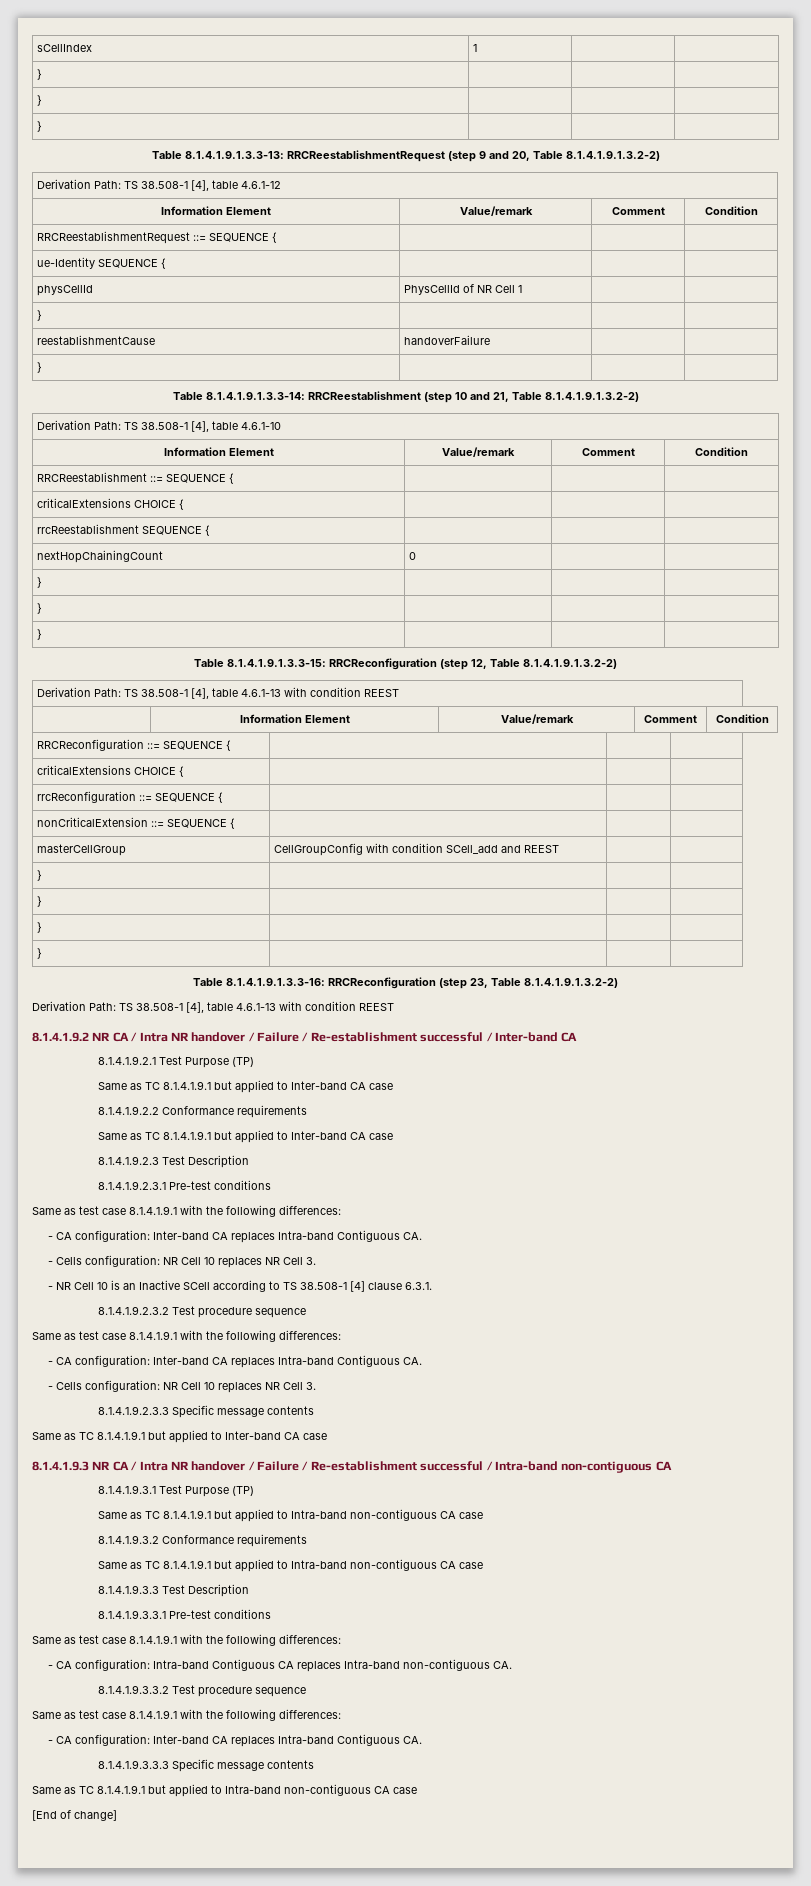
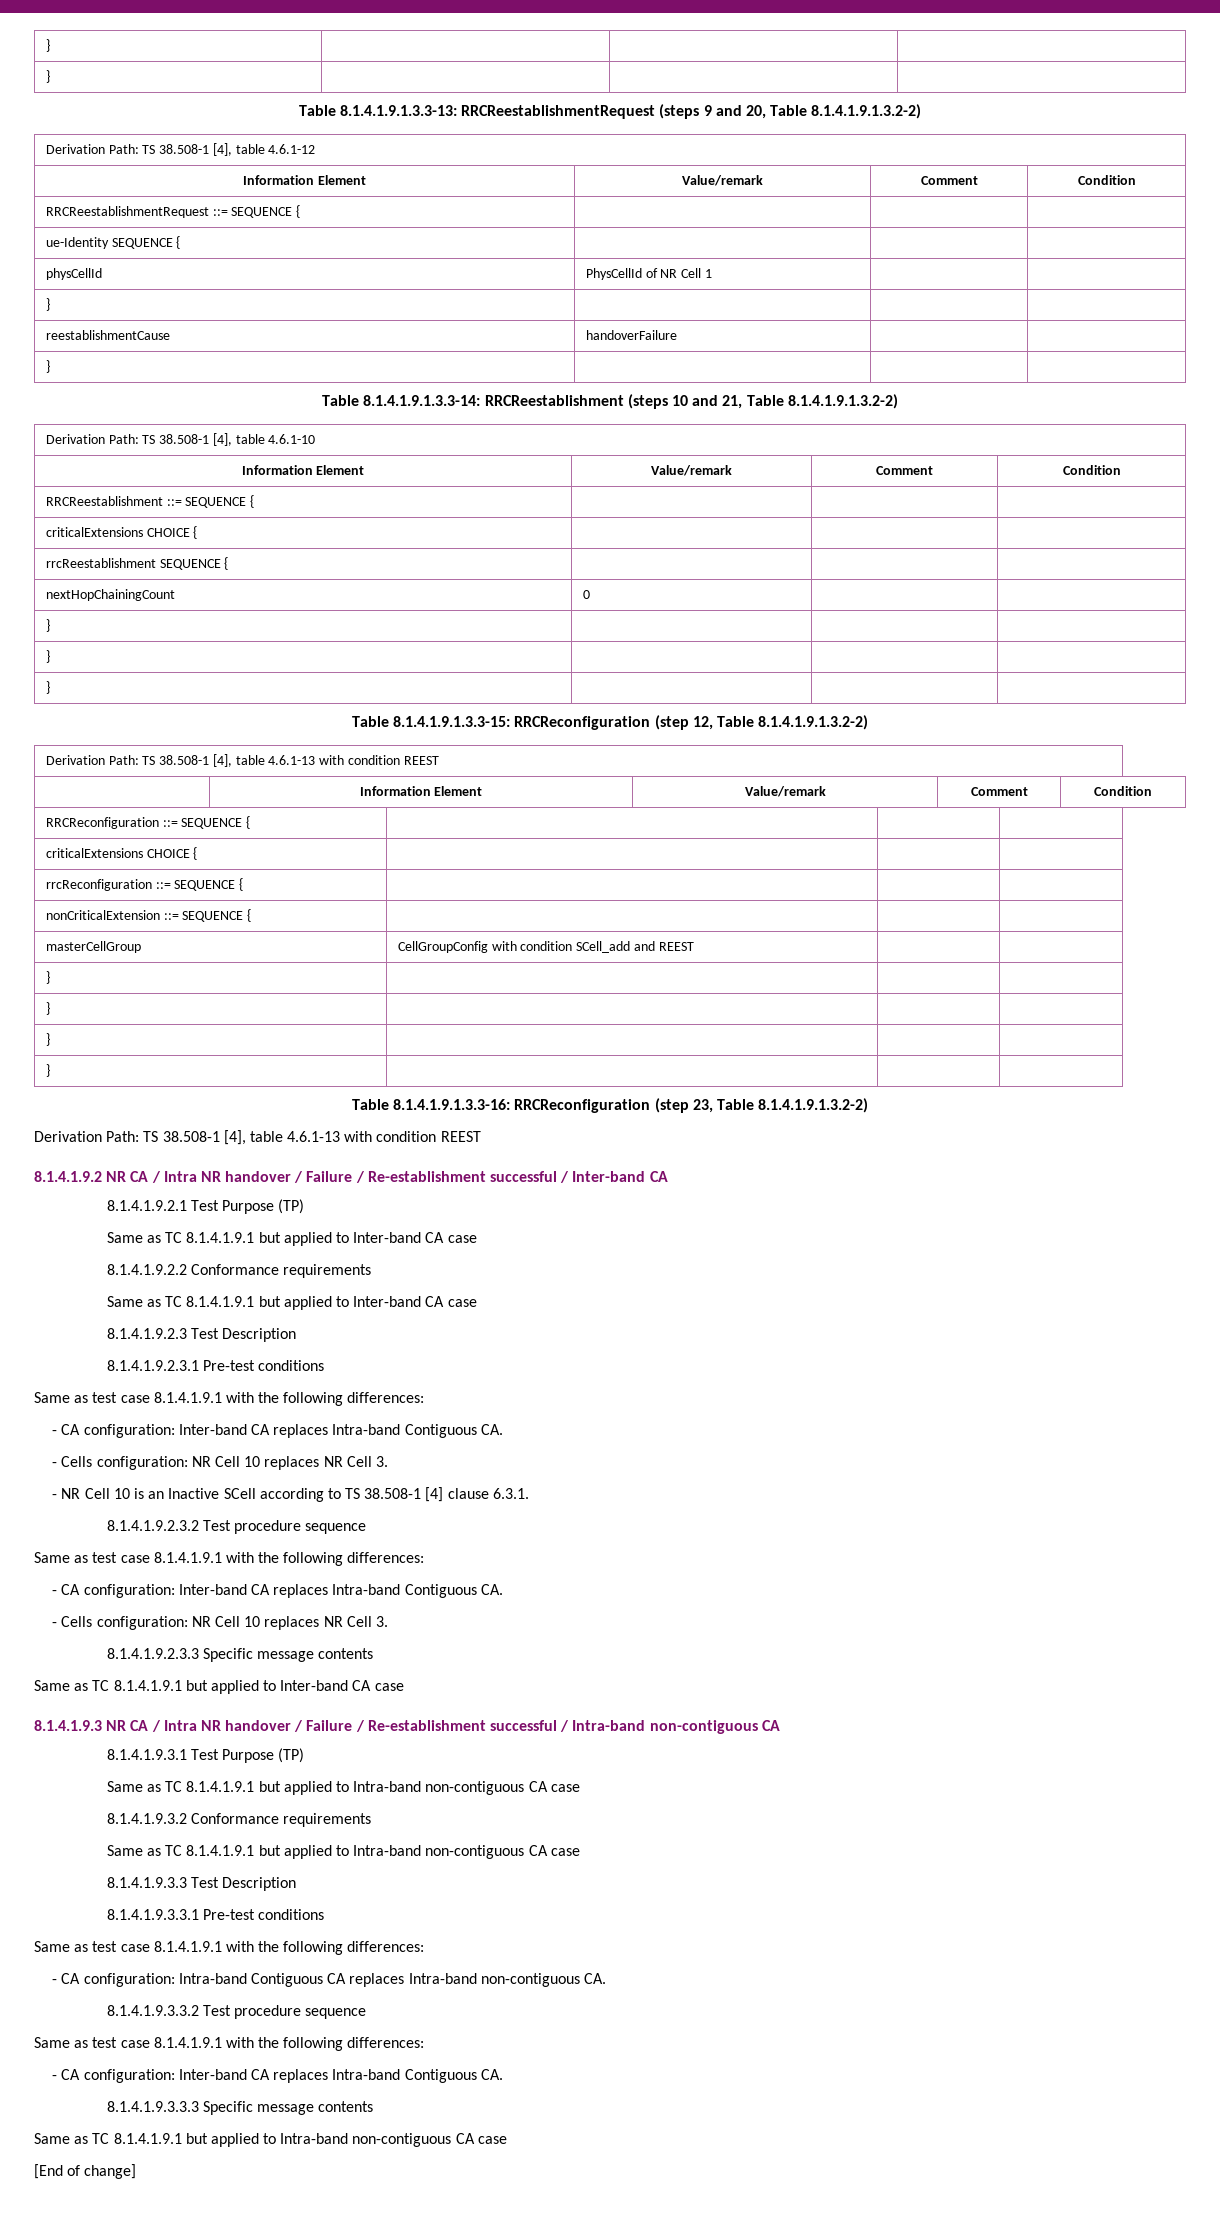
[37,44,93,52] [473,44,478,52] [37,69,43,80] sCellIndex | 1 | | // } | | | // -> (45, 45) none
[447,151,476,162] (step -> [659,104,700,119] (steps
[423,392,452,403] (step -> [627,394,668,409] (steps

